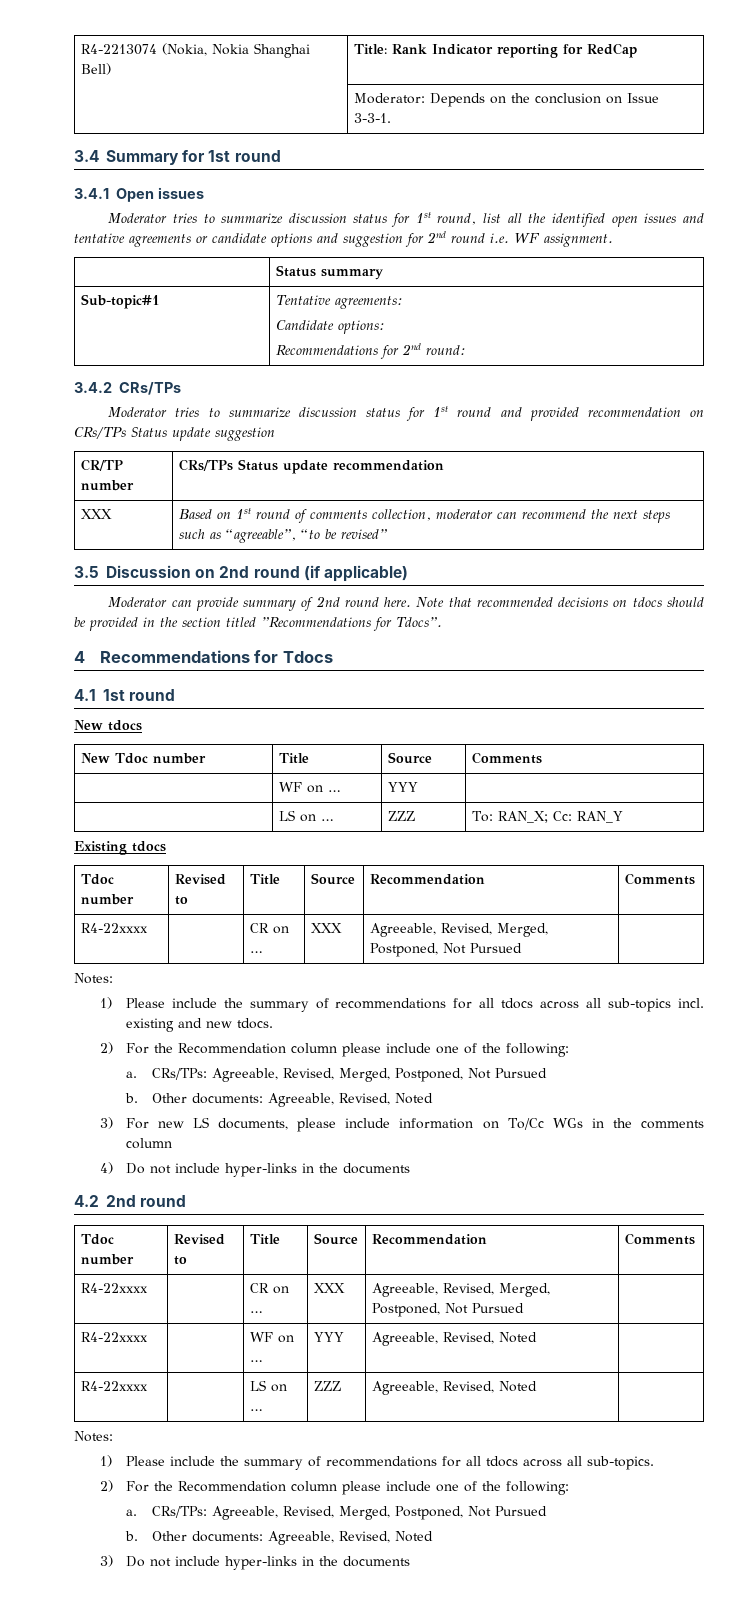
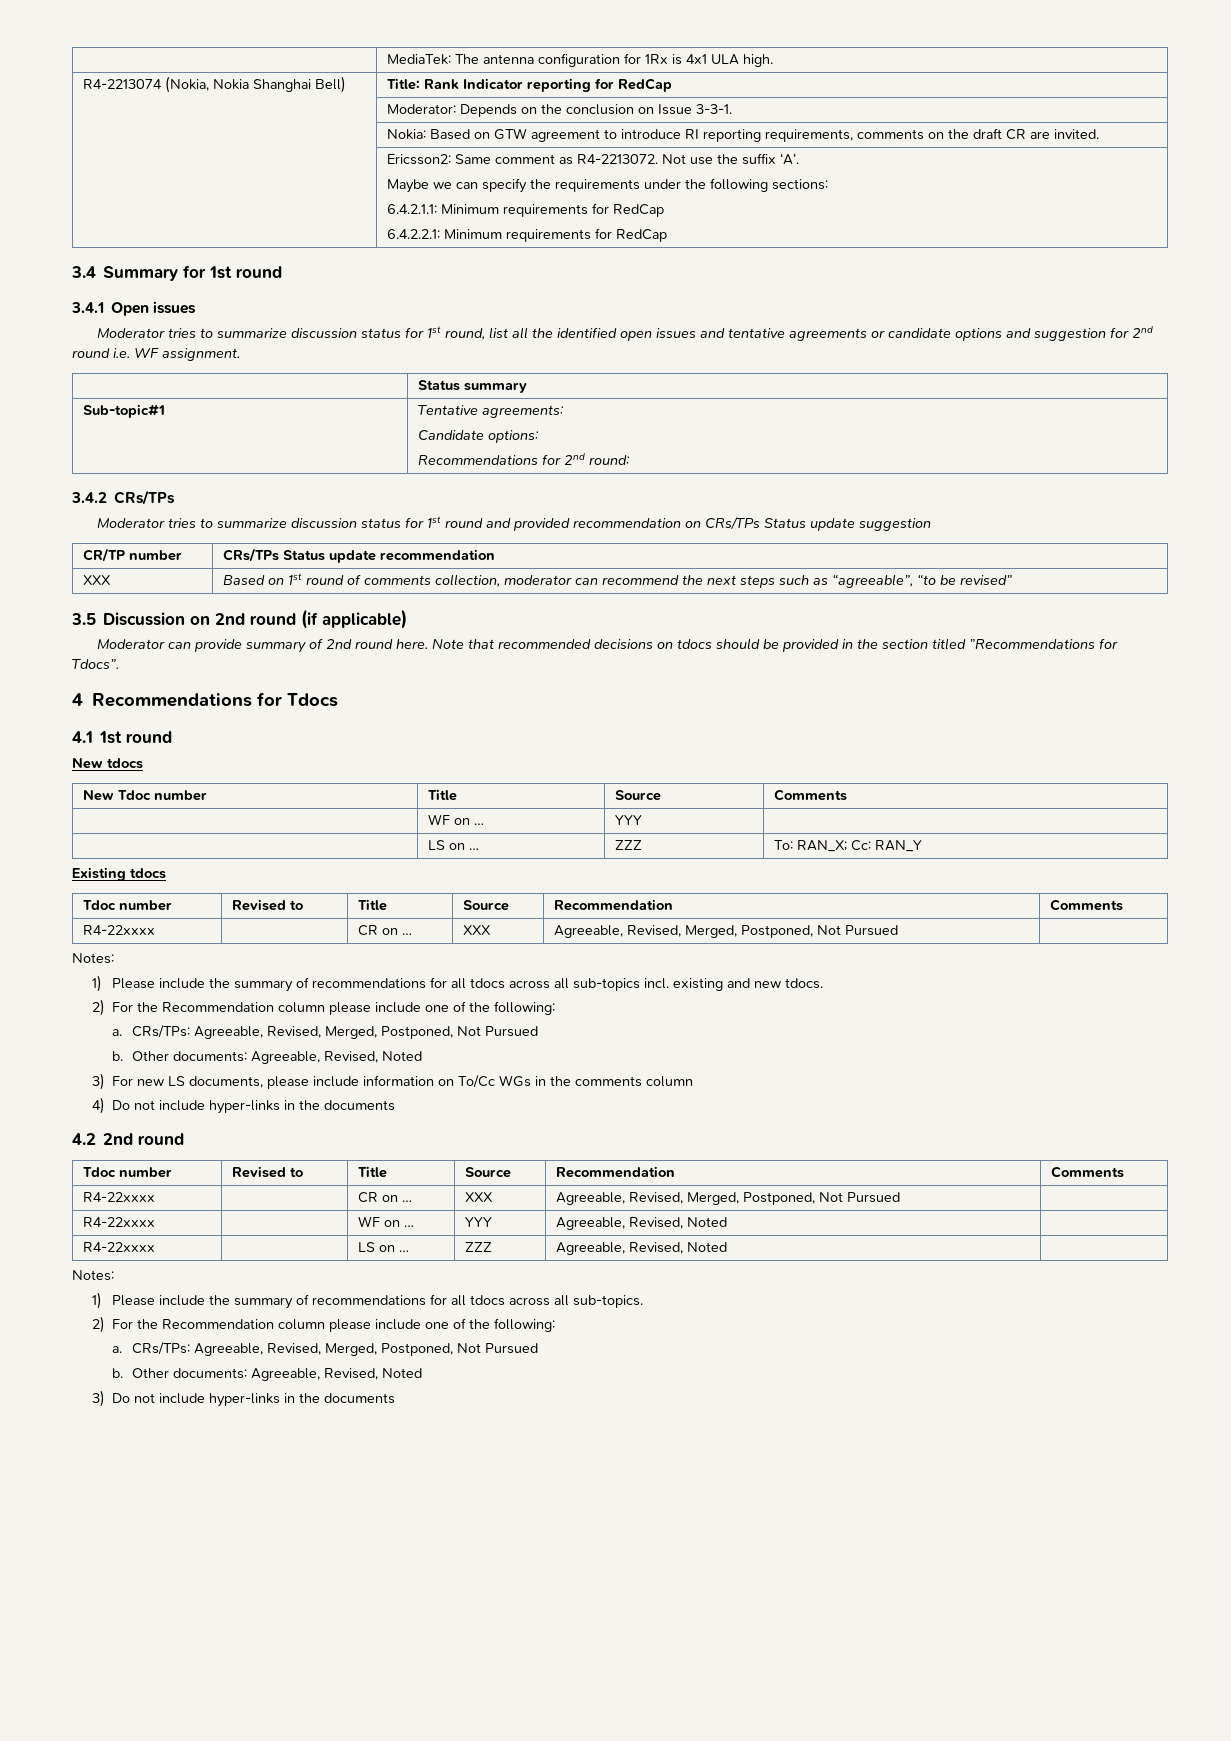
(80, 49) none -> [386,53,773,67] | MediaTek: The antenna configuration for 1Rx is 4x1 ULA high. //
(391, 118) none -> [386,128,1099,142] [386,153,799,165] [386,178,828,193] [386,203,664,217] [386,228,667,242] // | Nokia: Based on GTW agreement to introduce RI reporting requirements, comments on the draft CR are invited. // | Ericsson2: Same comment as R4-2213072. Not use the suffix ‘A’. // Maybe we can specify the requirements under the following sections: // 6.4.2.1.1: Minimum requirements for RedCap // 6.4.2.2.1: Minimum requirements for RedCap

